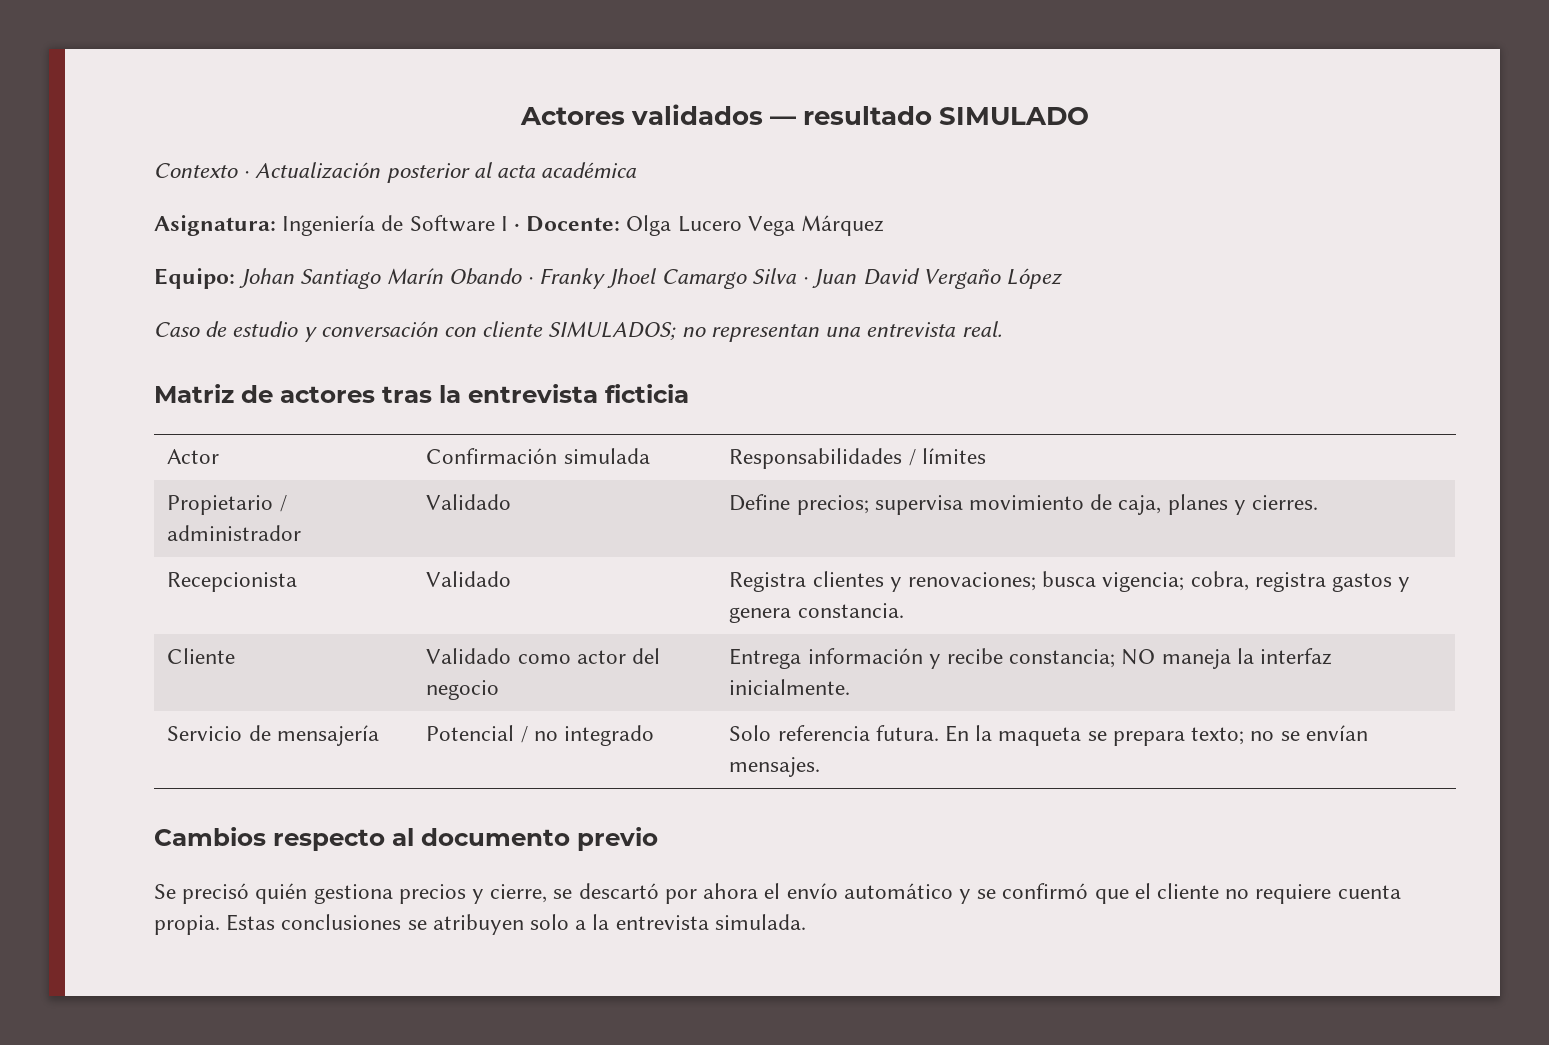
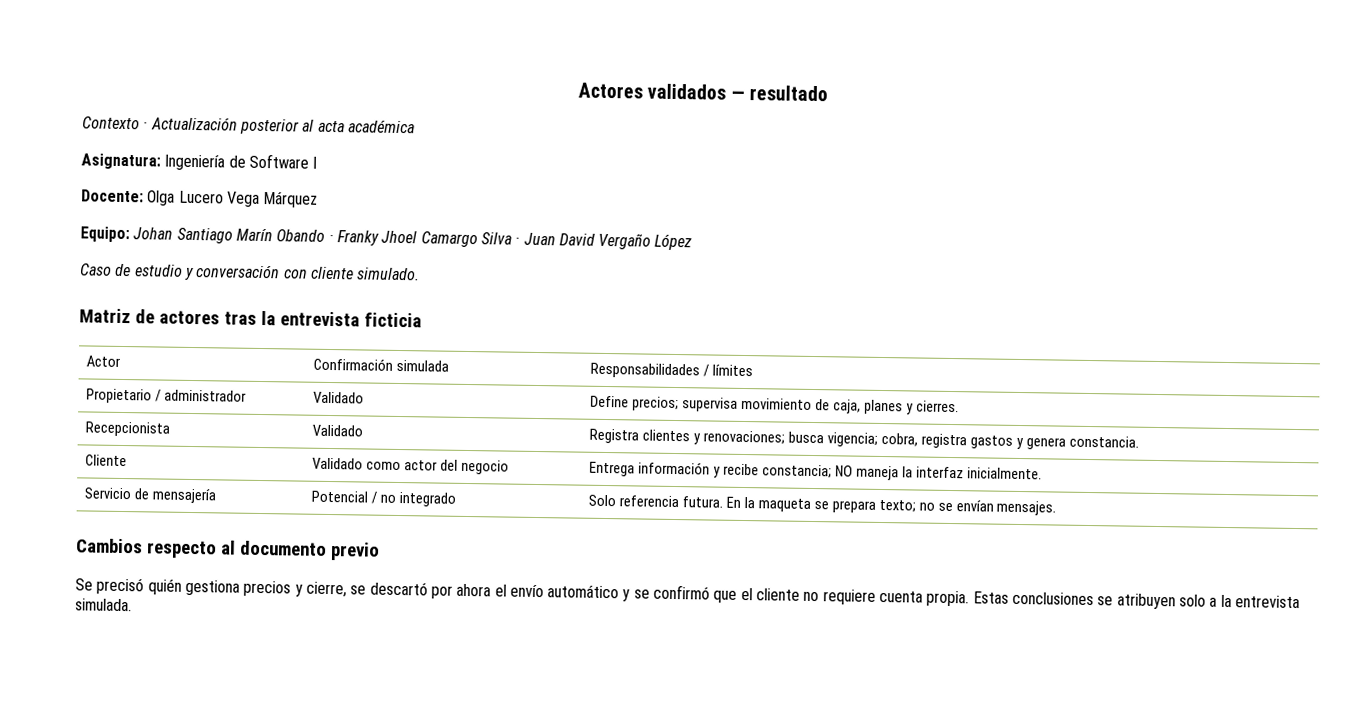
[939,107,1090,125] SIMULADO -> (828, 93) none
[514,223,521,231] · -> (318, 162) //
[548,321,1002,342] SIMULADOS; no representan una entrevista real. -> [357,267,421,281] simulado.

